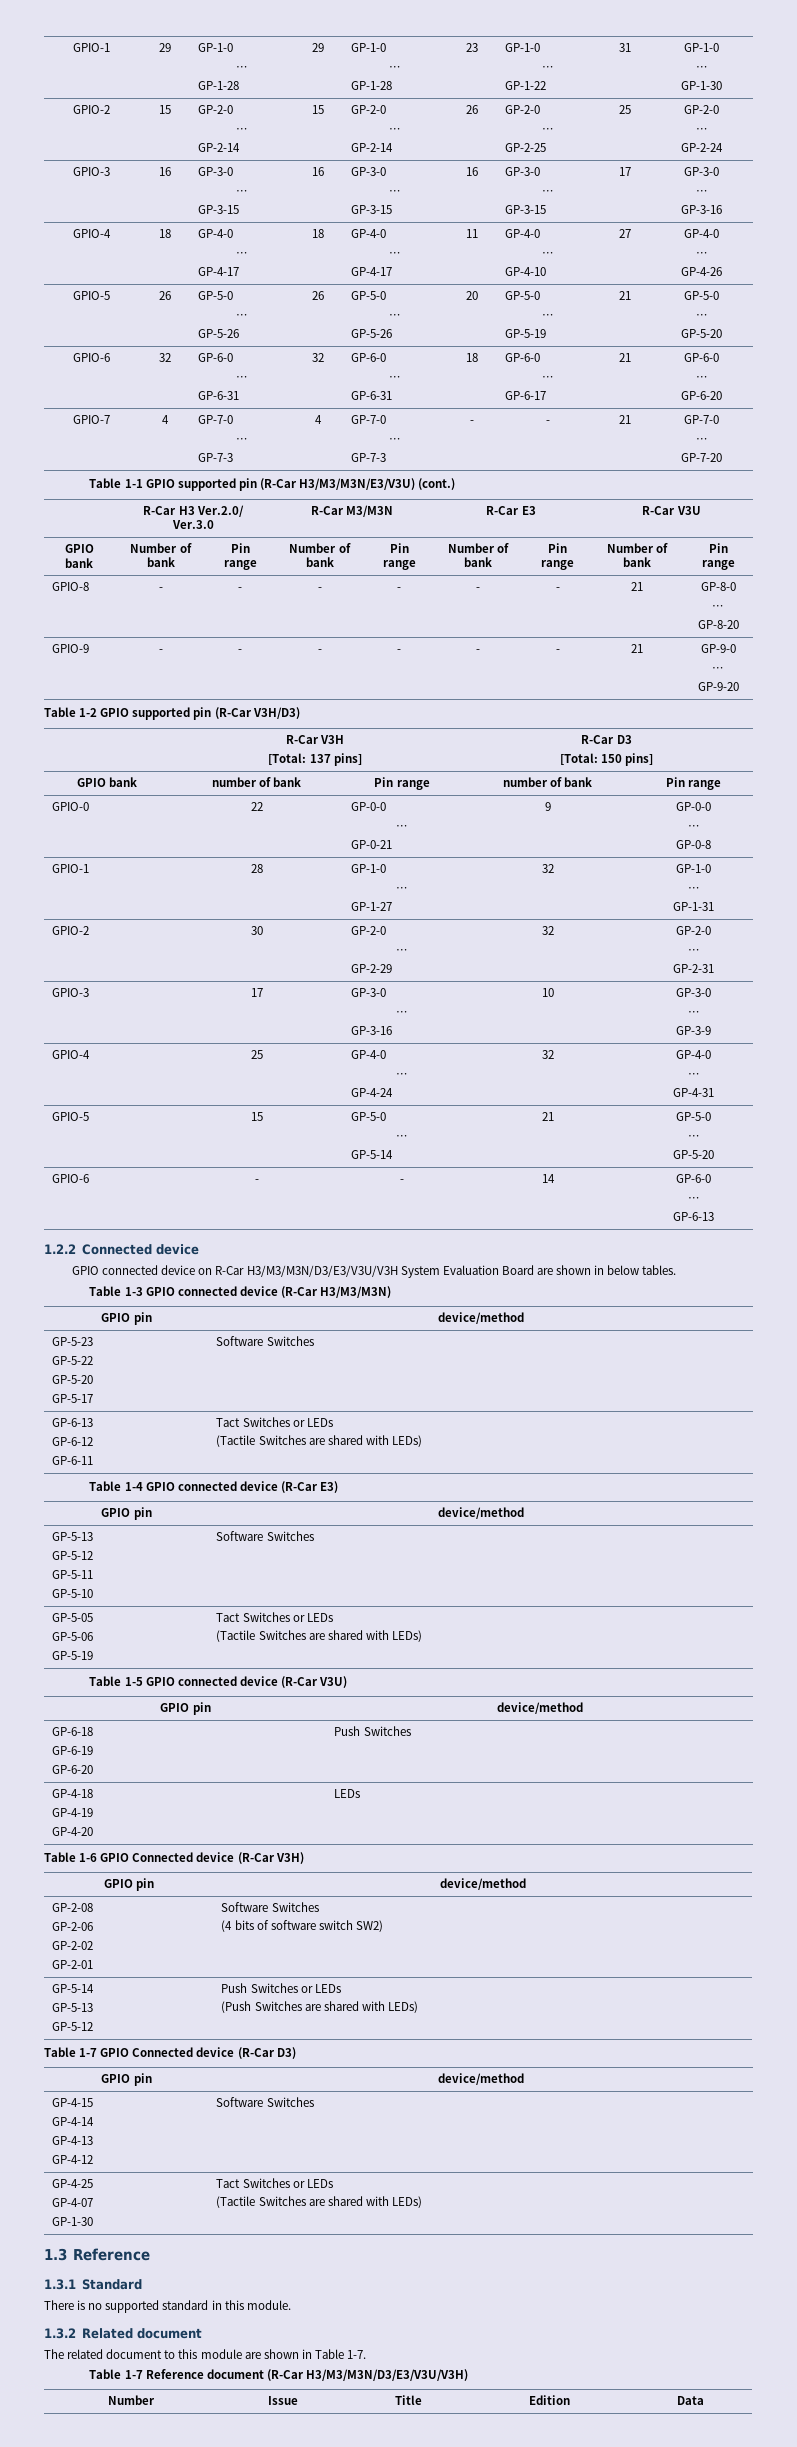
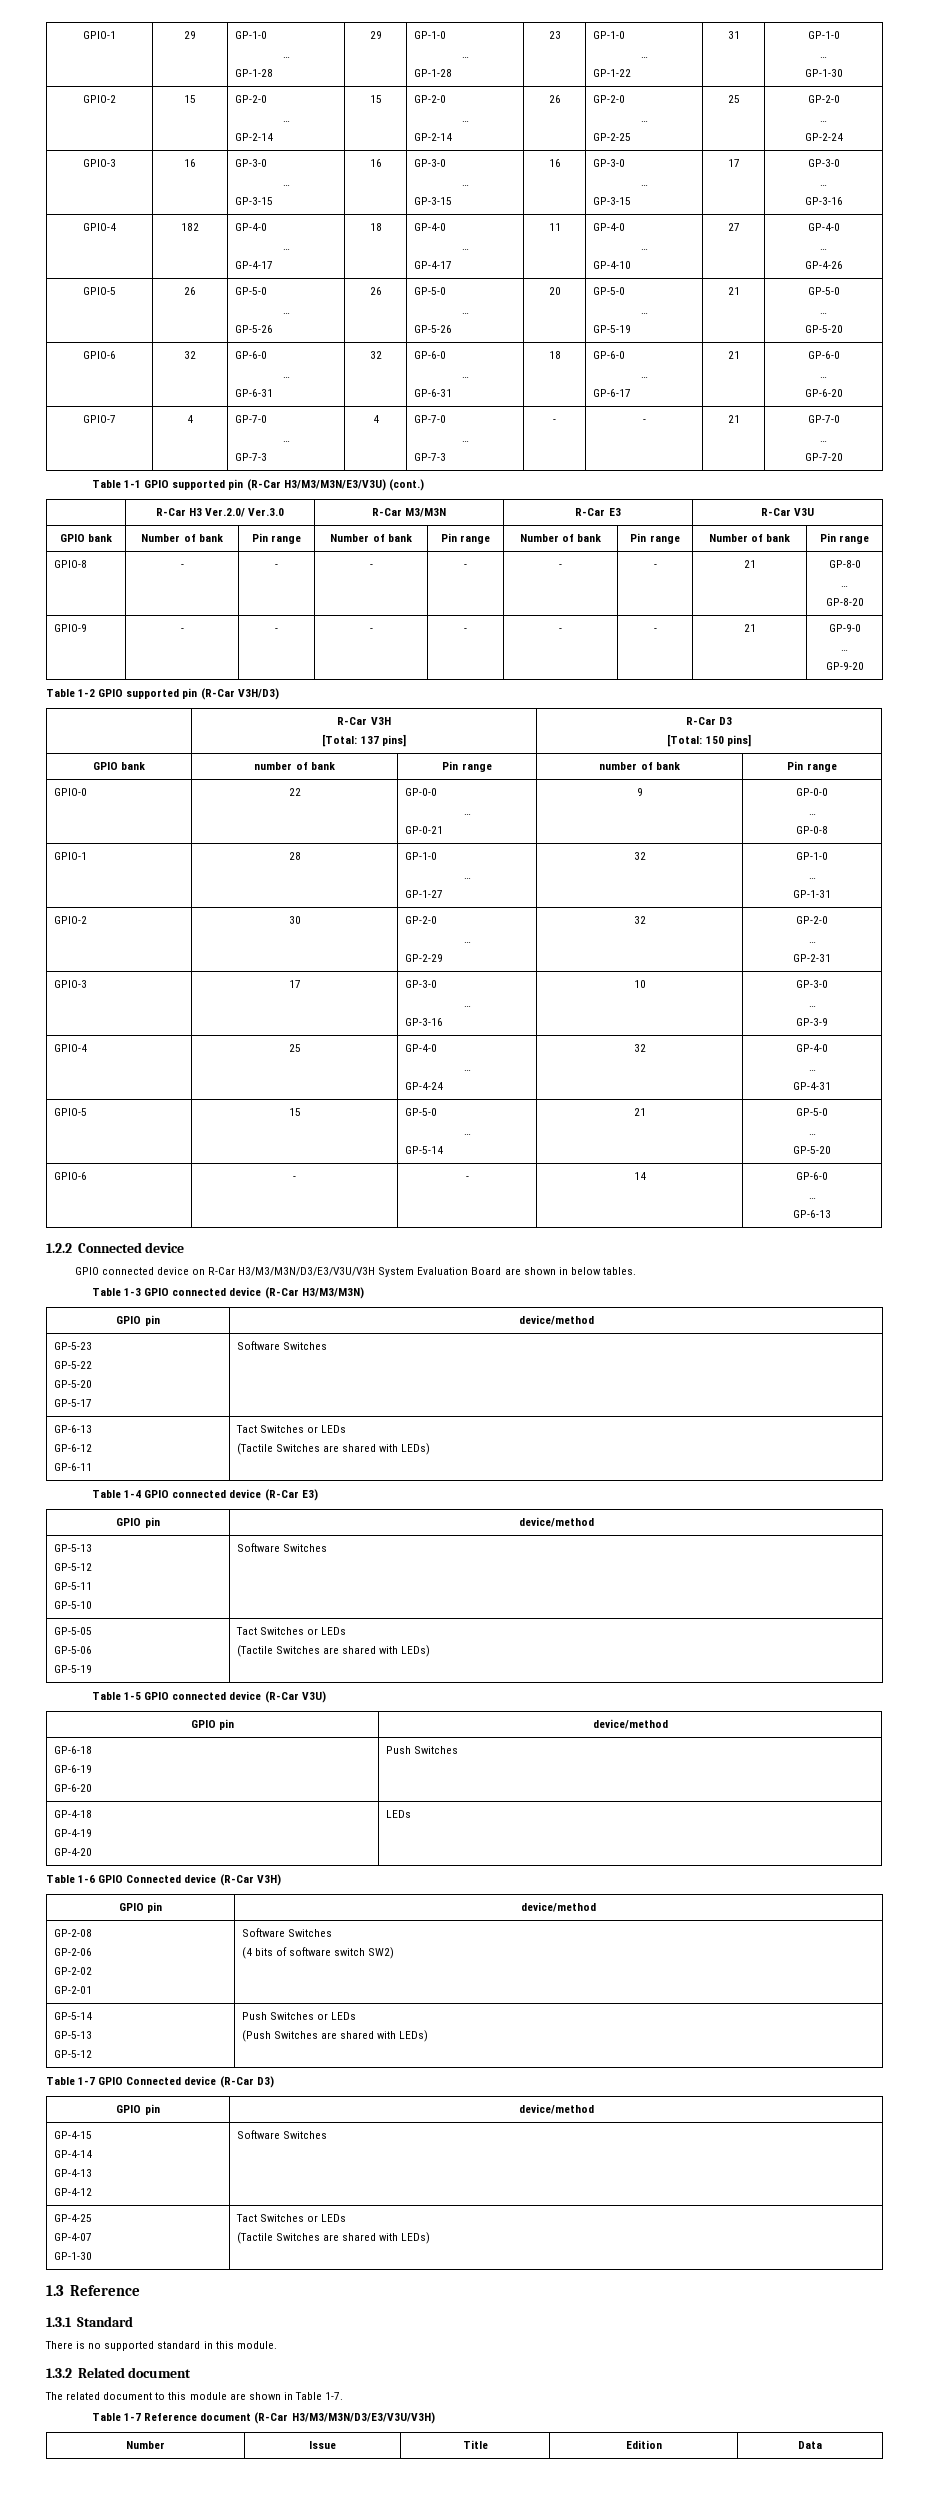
[158,229,171,238] 18 -> [181,223,199,231] 182

